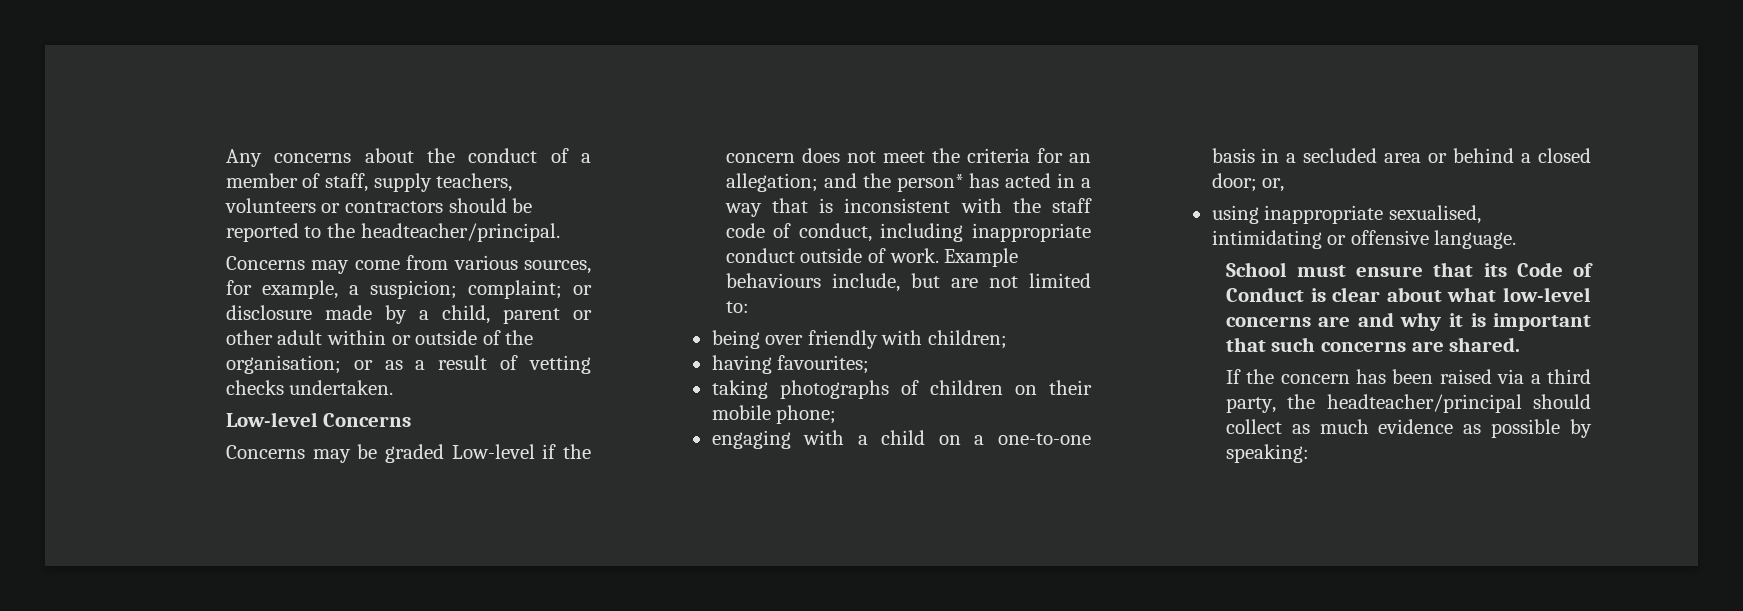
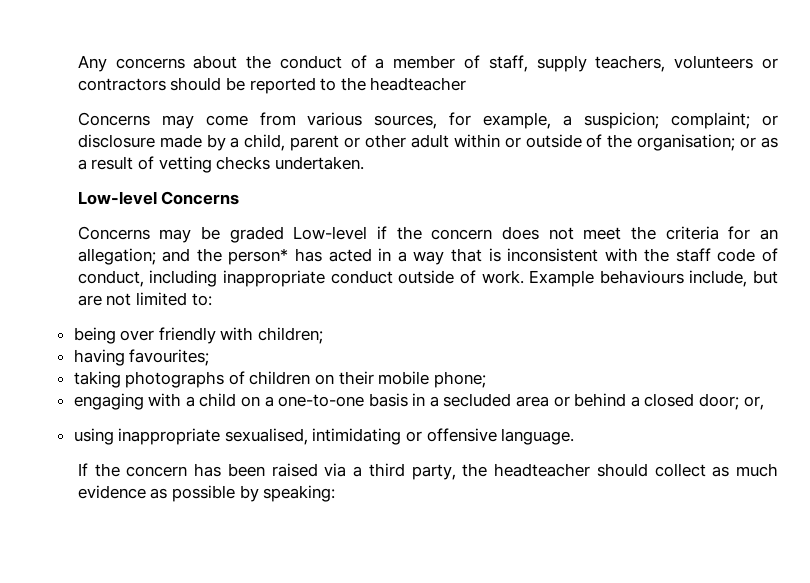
[360,223,560,242] headteacher/principal. -> [370,77,467,91] headteacher
[1225,262,1593,277] [1225,287,1591,302] [1225,312,1591,331] [1225,337,1521,352] // School must ensure that its Code of Conduct is clear about what low-level concerns are and why it is important that such concerns are shared. -> (575, 436) none
[1326,394,1522,413] headteacher/principal -> [494,463,591,477] headteacher

